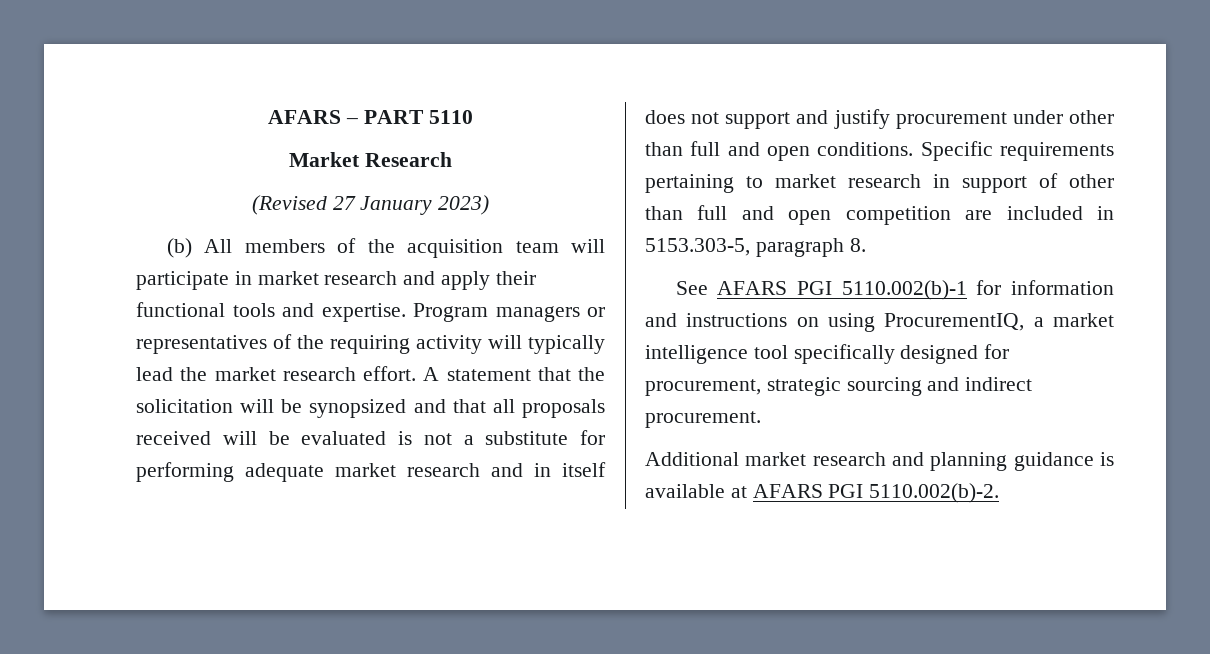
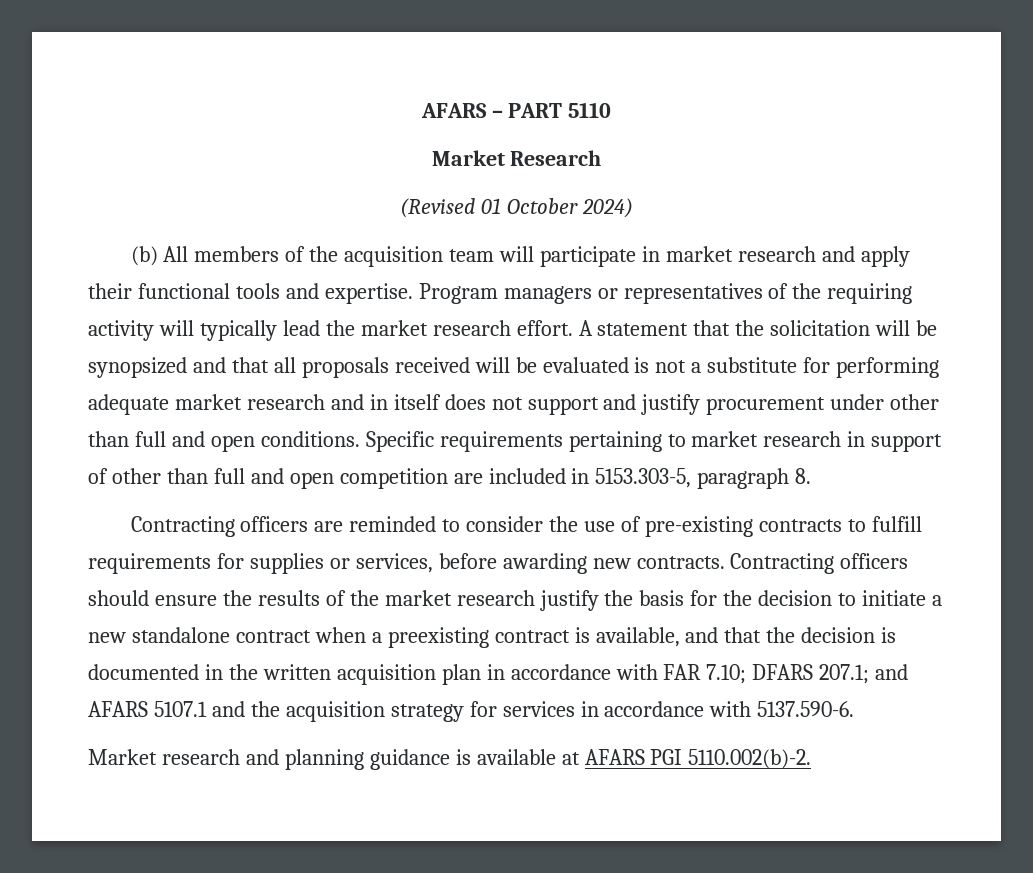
[332,195,490,215] 27 January 2023) -> [481,198,633,218] 01 October 2024)
[675,280,1114,300] [645,313,1114,332] [645,344,1010,364] [645,377,1033,396] [645,411,761,428] [645,452,807,466] See AFARS PGI 5110.002(b)-1 for information and instructions on using ProcurementIQ, a market intelligence tool specifically designed for procurement, strategic sourcing and indirect procurement. // Additional market -> [130,516,922,537] [88,553,909,574] [88,590,943,611] [88,627,897,648] [88,664,909,685] [88,701,855,722] [88,749,157,765] Contracting officers are reminded to consider the use of pre-existing contracts to fulfill requirements for supplies or services, before awarding new contracts. Contracting officers should ensure the results of the market research justify the basis for the decision to initiate a new standalone contract when a preexisting contract is available, and that the decision is documented in the written acquisition plan in accordance with FAR 7.10; DFARS 207.1; and AFARS 5107.1 and the acquisition strategy for services in accordance with 5137.590-6. // Market

